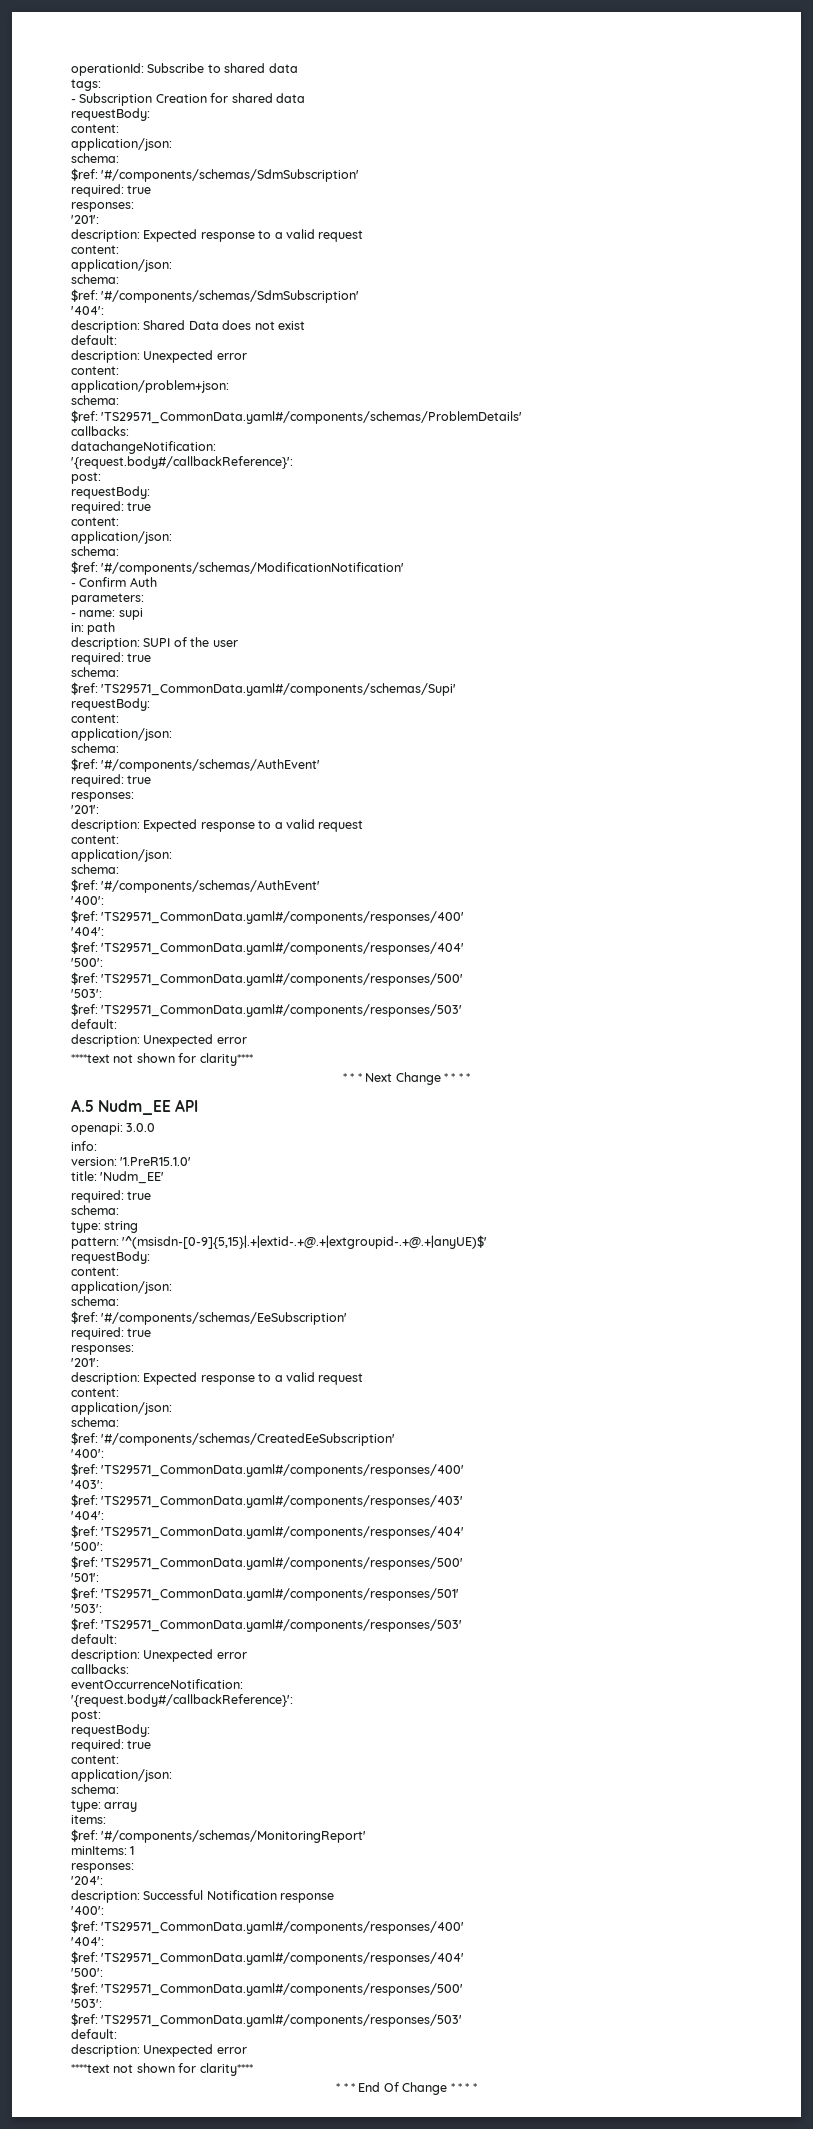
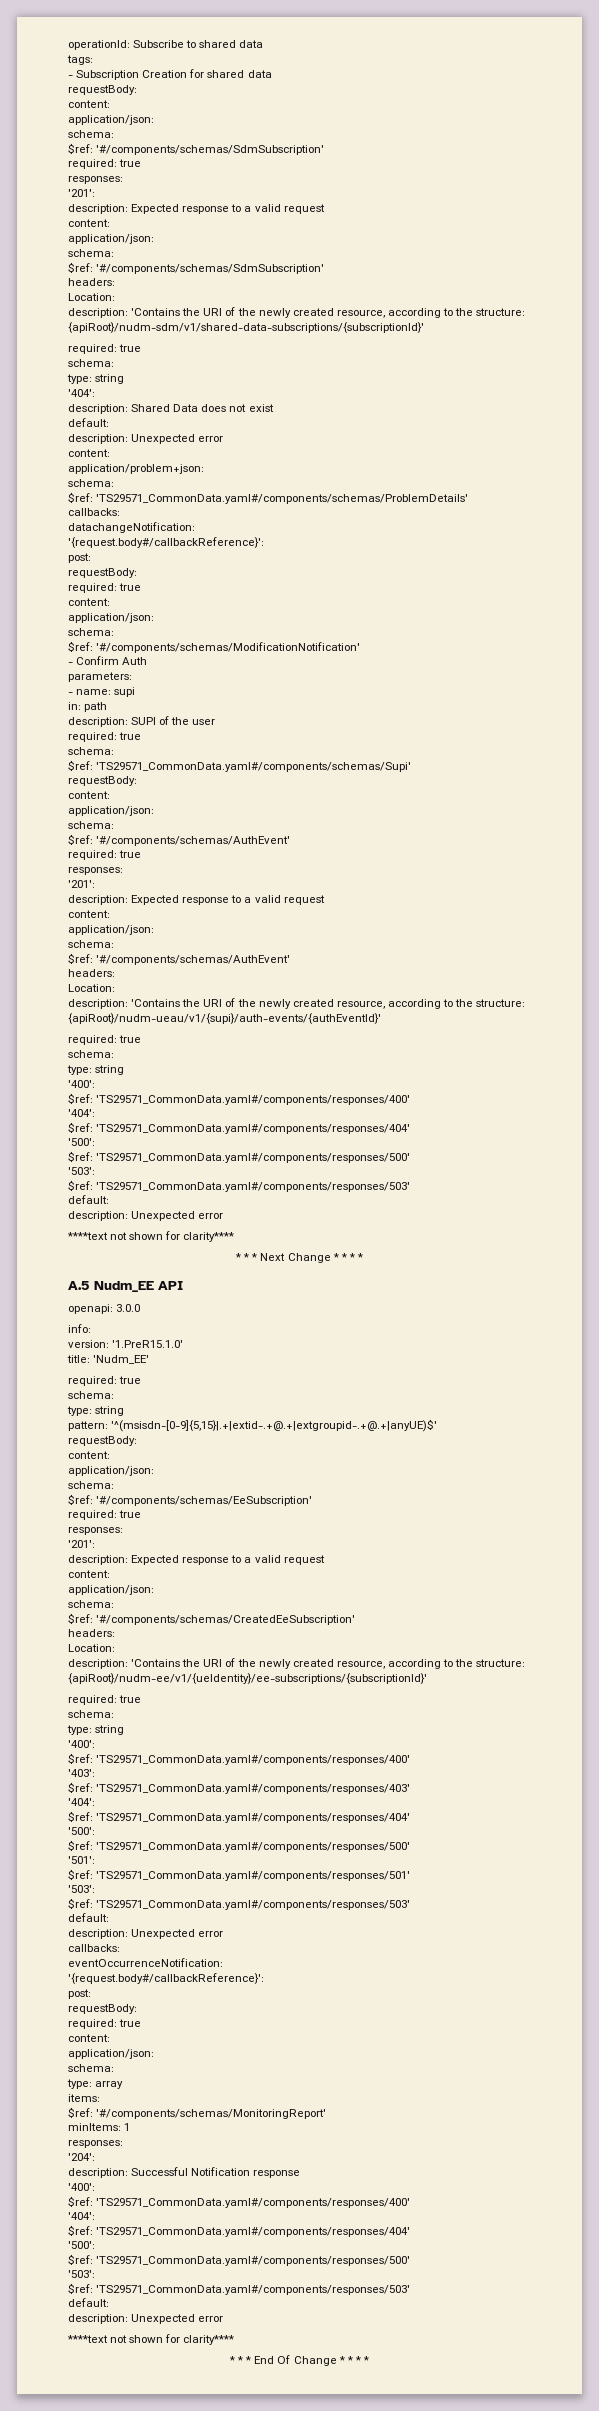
(360, 296) none -> [68,278,115,286] [68,293,115,301] [68,307,526,318] [68,322,424,333] [68,344,142,354] [68,359,114,367] [67,374,125,384] // headers: // Location: // description: 'Contains the URI of the newly created resource, according to the structure: {apiRoot}/nudm-sdm/v1/shared-data-subscriptions/{subscriptionId}' // required: true // schema: // type: string
(321, 886) none -> [68,969,115,977] [68,984,115,992] [68,998,526,1009] [68,1013,381,1024] [68,1035,142,1045] [68,1050,114,1058] [67,1065,125,1075] // headers: // Location: // description: 'Contains the URI of the newly created resource, according to the structure: {apiRoot}/nudm-ueau/v1/{supi}/auth-events/{authEventId}' // required: true // schema: // type: string
(396, 1439) none -> [68,1629,115,1637] [68,1644,115,1652] [68,1658,526,1669] [68,1673,427,1684] [68,1695,142,1705] [68,1710,114,1718] [67,1725,125,1735] // headers: // Location: // description: 'Contains the URI of the newly created resource, according to the structure: {apiRoot}/nudm-ee/v1/{ueIdentity}/ee-subscriptions/{subscriptionId}' // required: true // schema: // type: string

